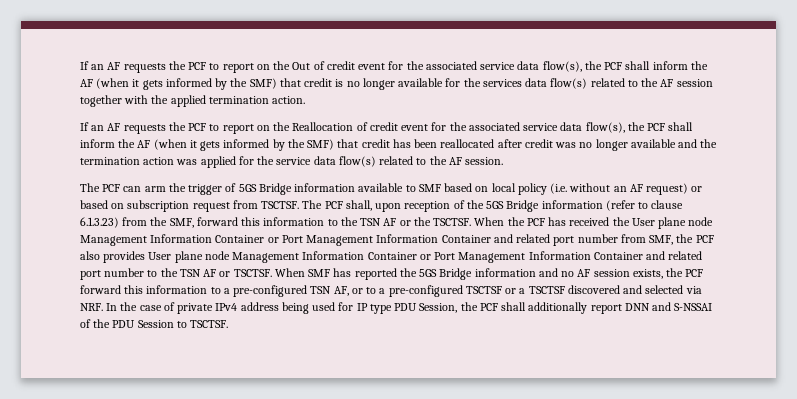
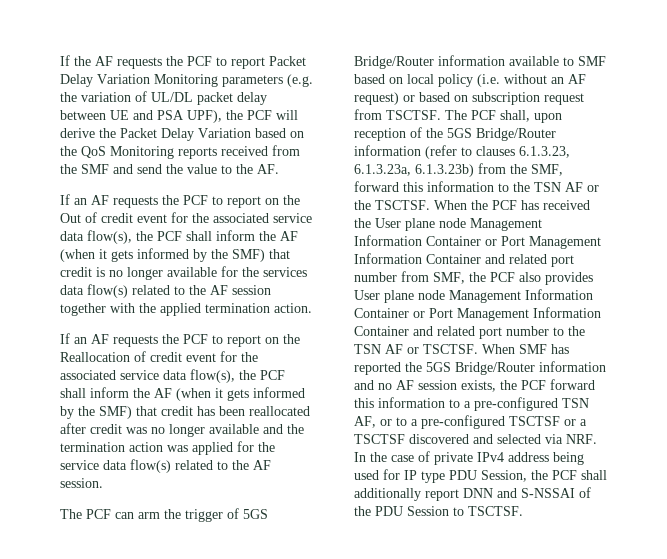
[80,61,89,70] If -> [60,55,306,69] [60,74,313,87] [60,91,267,105] [60,110,298,123] [60,128,304,141] [60,145,300,159] [60,164,279,174] [60,194,70,205] If the AF requests the PCF to report Packet Delay Variation Monitoring parameters (e.g. the variation of UL/DL packet delay between UE and PSA UPF), the PCF will derive the Packet Delay Variation based on the QoS Monitoring reports received from the SMF and send the value to the AF. // If
[258,183,292,195] Bridge -> [354,56,434,69] Bridge/Router
[506,200,540,212] Bridge -> [476,128,556,141] Bridge/Router
[651,200,684,209] [80,217,119,228] clause 6.1.3.23) -> [476,146,570,158] [354,164,474,177] clauses 6.1.3.23, 6.1.3.23a, 6.1.3.23b)
[439,268,473,280] Bridge -> [455,362,535,375] Bridge/Router

